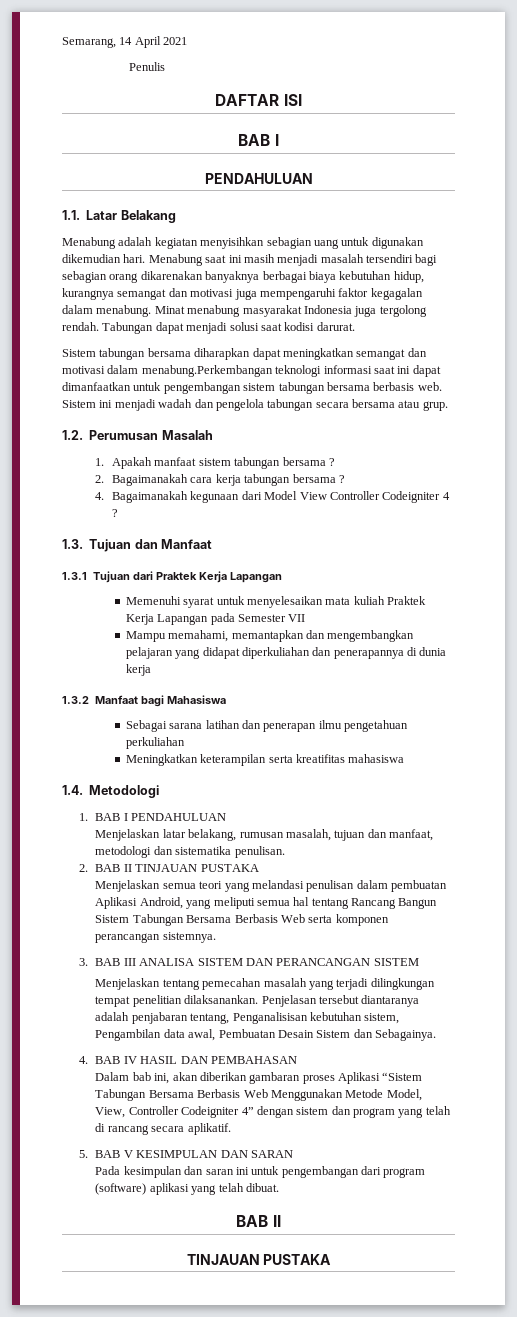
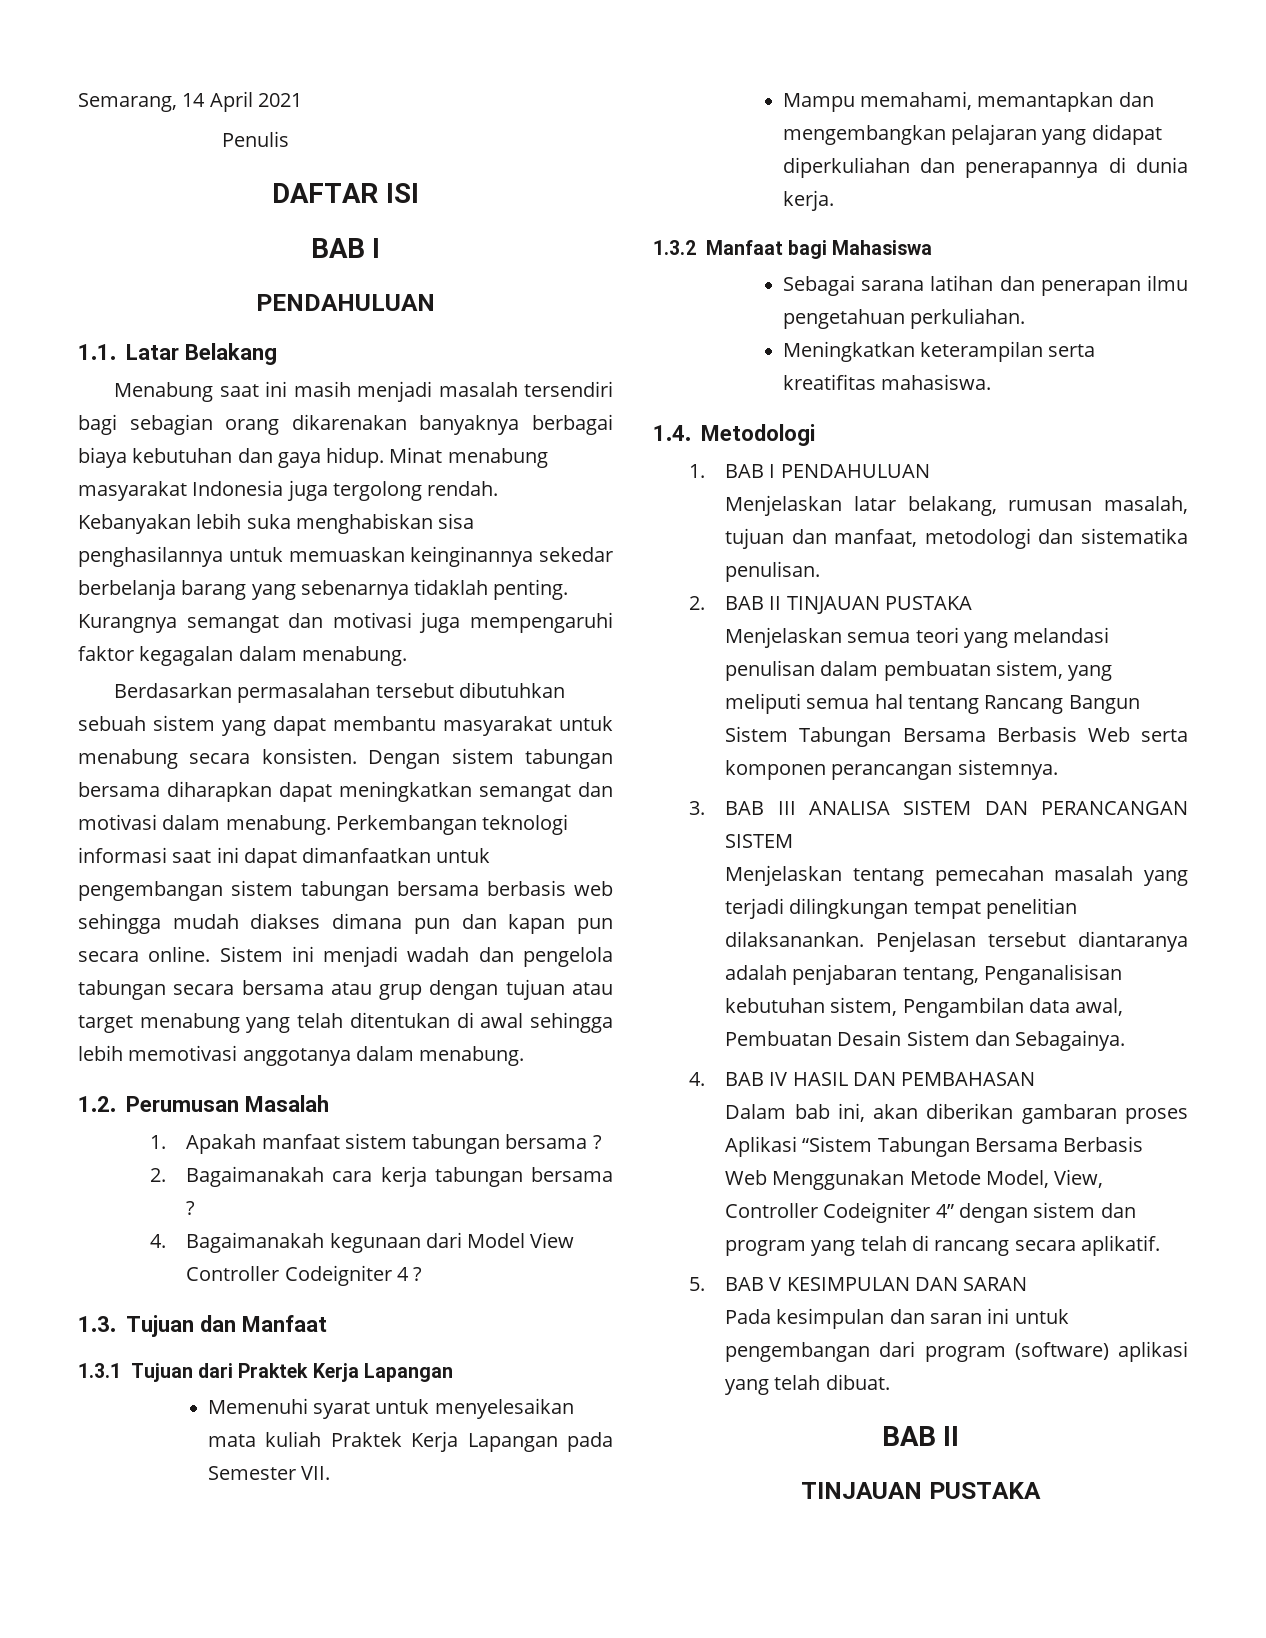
[118,237,424,249] [62,254,203,266] adalah kegiatan menyisihkan sebagian uang untuk digunakan dikemudian hari. Menabung -> (214, 392) none
[393,271,424,283] [62,288,114,300] hidup, kurangnya -> [237,447,548,468] [78,480,499,501] [78,513,475,534] [78,546,613,567] [78,579,569,600] [78,614,177,633] dan gaya hidup. Minat menabung masyarakat Indonesia juga tergolong rendah. Kebanyakan lebih suka menghabiskan sisa penghasilannya untuk memuaskan keinginannya sekedar berbelanja barang yang sebenarnya tidaklah penting. Kurangnya
[154,305,427,317] [62,322,355,334] [62,349,96,357] Minat menabung masyarakat Indonesia juga tergolong rendah. Tabungan dapat menjadi solusi saat kodisi darurat. // Sistem -> [114,682,565,703] [78,715,613,736] [78,748,514,769] // Berdasarkan permasalahan tersebut dibutuhkan sebuah sistem yang dapat membantu masyarakat untuk menabung secara konsisten. Dengan sistem
[141,365,273,377] menabung.Perkembangan -> [225,815,477,835] menabung. Perkembangan
[417,382,442,391] web. -> [574,881,613,896] [78,913,613,934] [78,946,211,962] web sehingga mudah diakses dimana pun dan kapan pun secara online.
[422,401,448,411] grup. -> [379,979,613,1000] [78,1012,613,1033] [78,1045,525,1066] grup dengan tujuan atau target menabung yang telah ditentukan di awal sehingga lebih memotivasi anggotanya dalam menabung.
[288,614,306,622] VII -> [301,1466,331,1480] VII.
[125,664,151,676] kerja -> [782,190,834,211] kerja.
[125,737,185,749] perkuliahan -> [910,308,1026,329] perkuliahan.
[348,754,405,763] mahasiswa -> [881,374,992,390] mahasiswa.
[95,897,183,909] Aplikasi Android, -> [996,660,1064,679] sistem,

